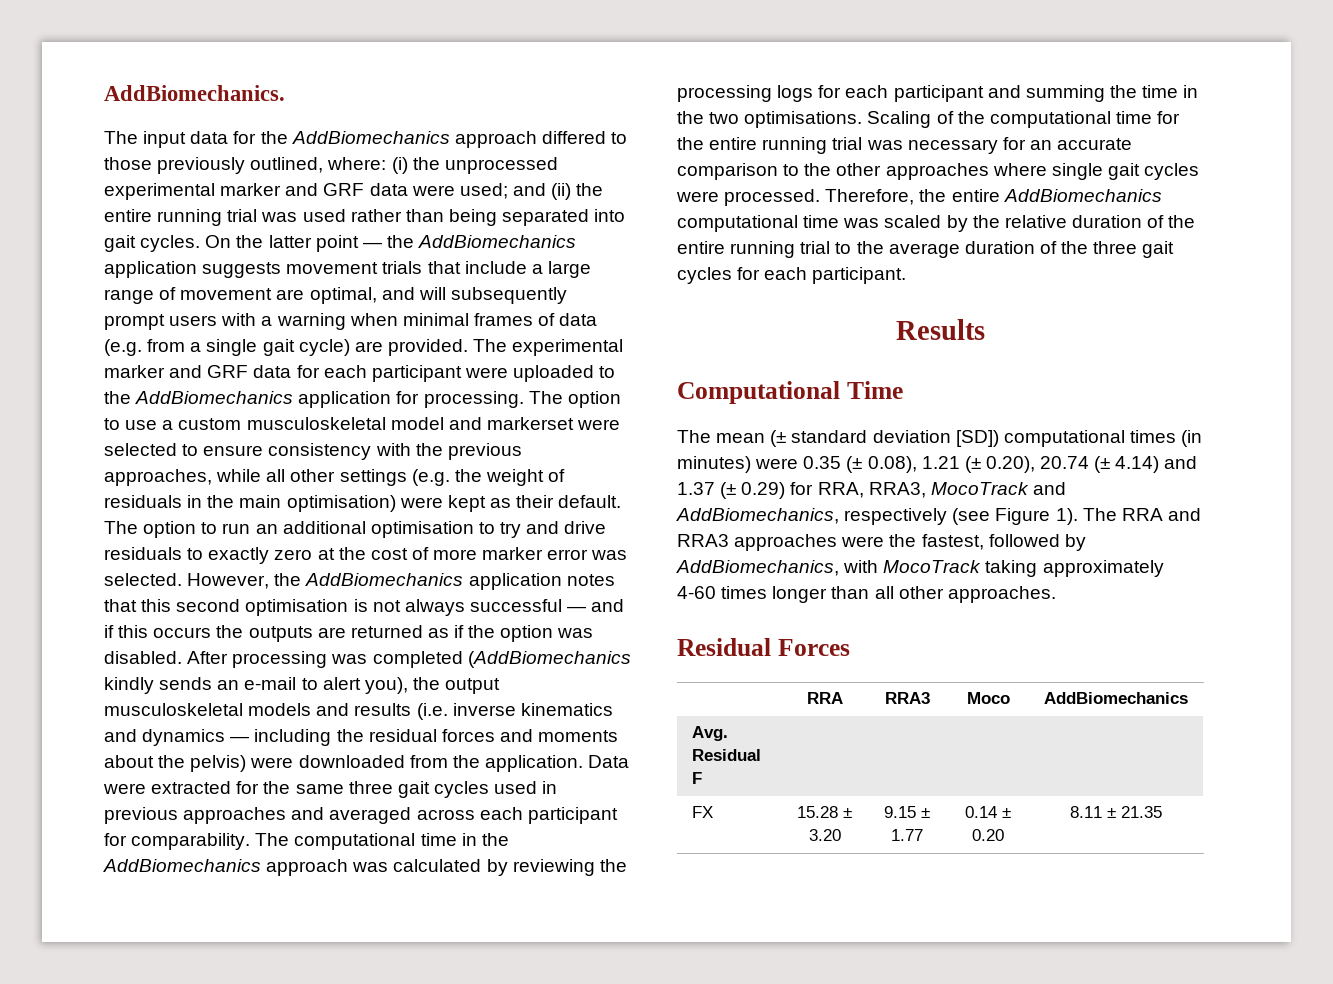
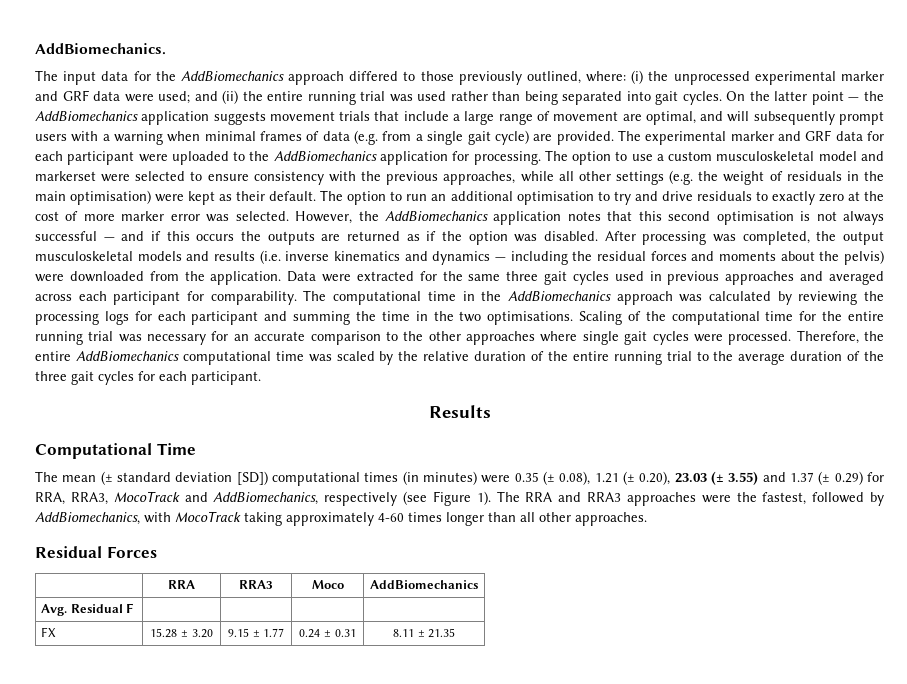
[372,651,631,668] [104,677,408,694] completed (AddBiomechanics kindly sends an e-mail to alert you), -> [742,231,810,245] completed,
[1040,456,1160,473] 20.74 (± 4.14) -> [674,471,759,485] 23.03 (± 3.55)
[965,806,1011,818] [972,829,1004,841] 0.14 ± 0.20 -> [299,629,356,638] 0.24 ± 0.31

